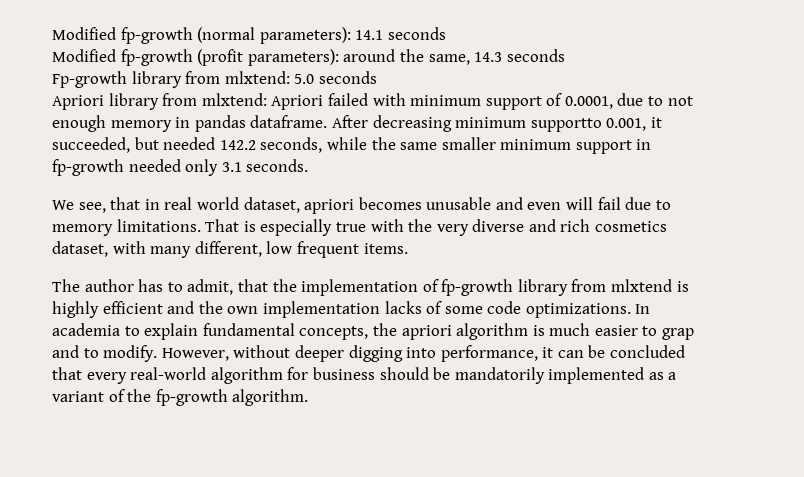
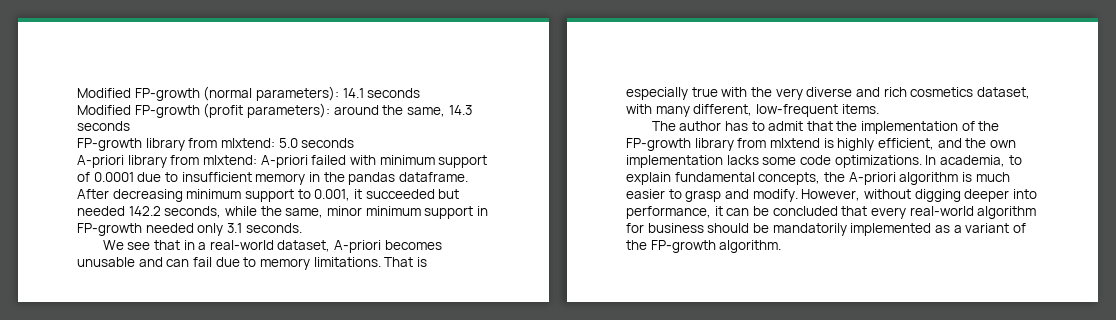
[52,27,193,44] Modified fp-growth -> [77,88,200,101] Modified FP-growth
[120,49,193,66] fp-growth -> [134,105,200,118] FP-growth
[52,71,127,88] Fp-growth -> [77,138,142,151] FP-growth
[52,93,324,110] Apriori library from mlxtend: Apriori -> [77,155,308,168] A-priori library from mlxtend: A-priori
[564,93,693,109] [52,115,106,132] 0.0001, due to not enough -> [93,172,252,182] 0.0001 due to insufficient
(191, 122) none -> [323,172,345,182] the
[530,118,602,132] supportto -> [244,189,311,202] support to
[52,137,130,153] succeeded, -> [365,189,435,199] succeeded
[400,137,496,150] same smaller -> [285,206,362,218] same, minor
[52,159,124,176] fp-growth -> [77,223,142,236] FP-growth
[78,202,106,213] see, -> [127,242,151,250] see
[164,197,355,214] real world dataset, apriori -> [198,240,382,253] a real-world dataset, A-priori
[527,197,594,210] even will -> [166,259,190,267] can
[266,241,359,258] low frequent -> [755,104,838,117] low-frequent
[187,279,234,295] admit, -> [768,121,804,131] admit
[441,279,514,296] fp-growth -> [978,121,1000,131] [626,138,691,151] the FP-growth
[102,301,163,314] efficient -> [877,138,934,150] efficient,
[426,301,443,314] of -> (759, 160) none
[52,323,120,336] academia -> [939,155,1005,167] academia,
[401,325,452,340] apriori -> [848,172,896,185] A-priori
[662,328,695,340] [52,345,99,358] grap and to -> [685,189,749,202] grasp and
[294,345,403,362] deeper digging -> [914,189,1010,202] digging deeper
[155,389,228,406] fp-growth -> [650,240,716,253] FP-growth

